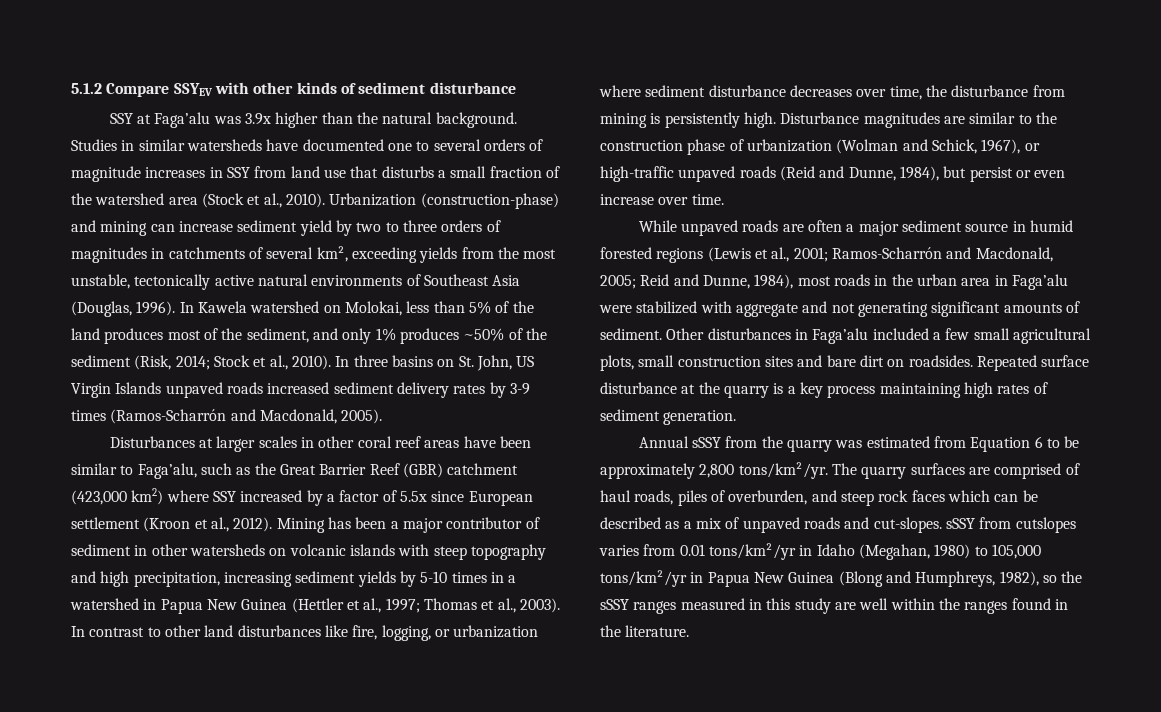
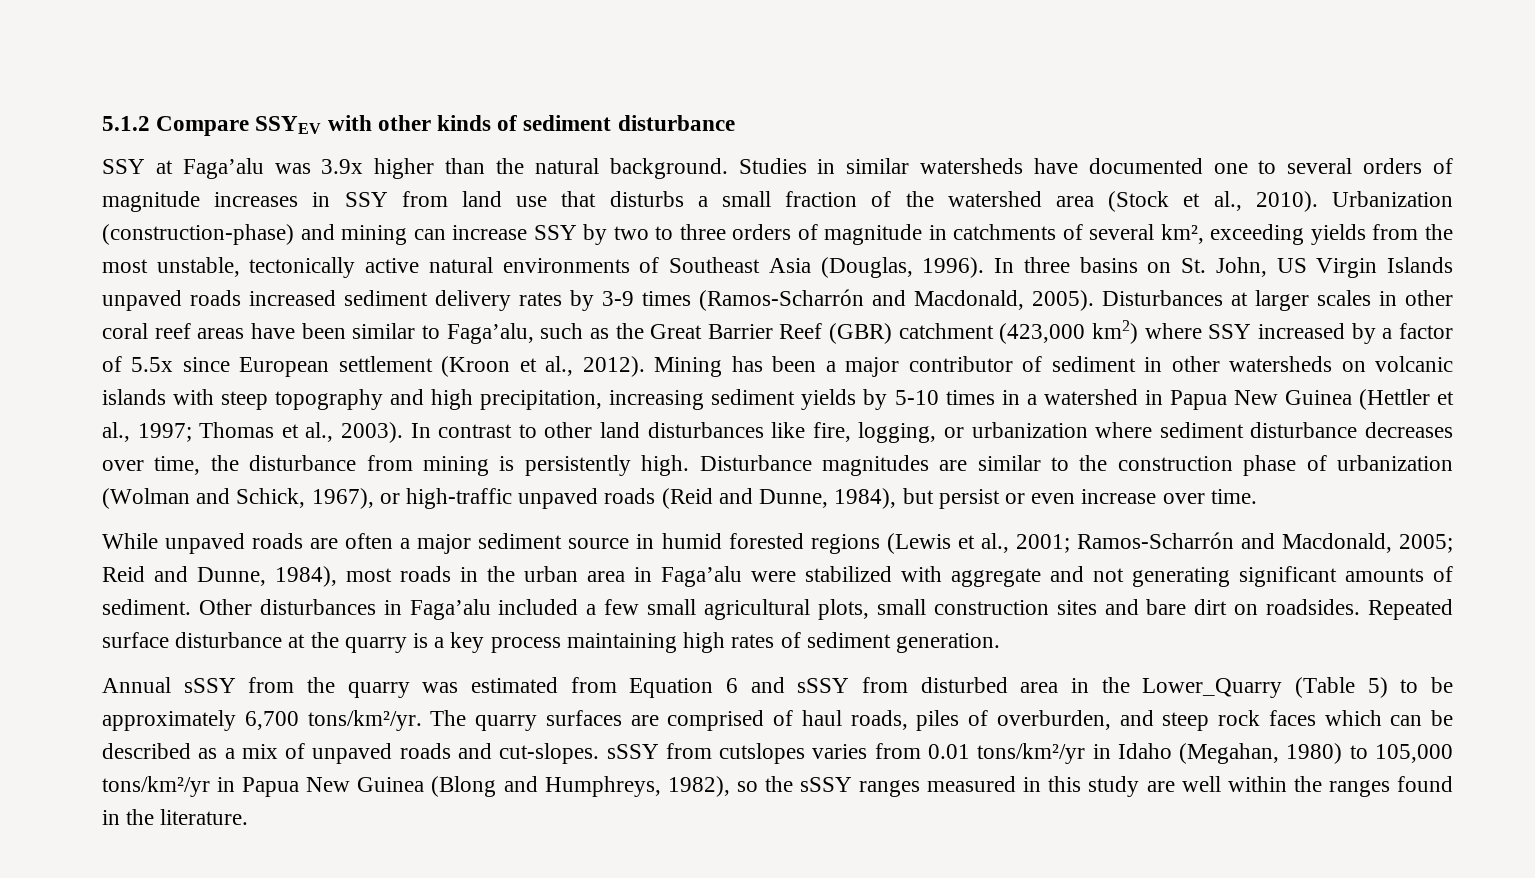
[237,220,332,236] sediment yield -> [533,225,577,240] SSY
[71,247,147,263] magnitudes -> [824,224,923,245] magnitude
[197,301,534,316] [71,328,547,344] [71,355,350,370] Kawela watershed on Molokai, less than 5% of the land produces most of the sediment, and only 1% produces ~50% of the sediment (Risk, 2014; Stock et al., 2010). In -> (1015, 265) none
(383, 416) // -> (1094, 300) none
(1043, 442) none -> [750,677,1388,698] and sSSY from disturbed area in the Lower_Quarry (Table 5)
[699,464,735,478] 2,800 -> [244,711,299,730] 6,700

